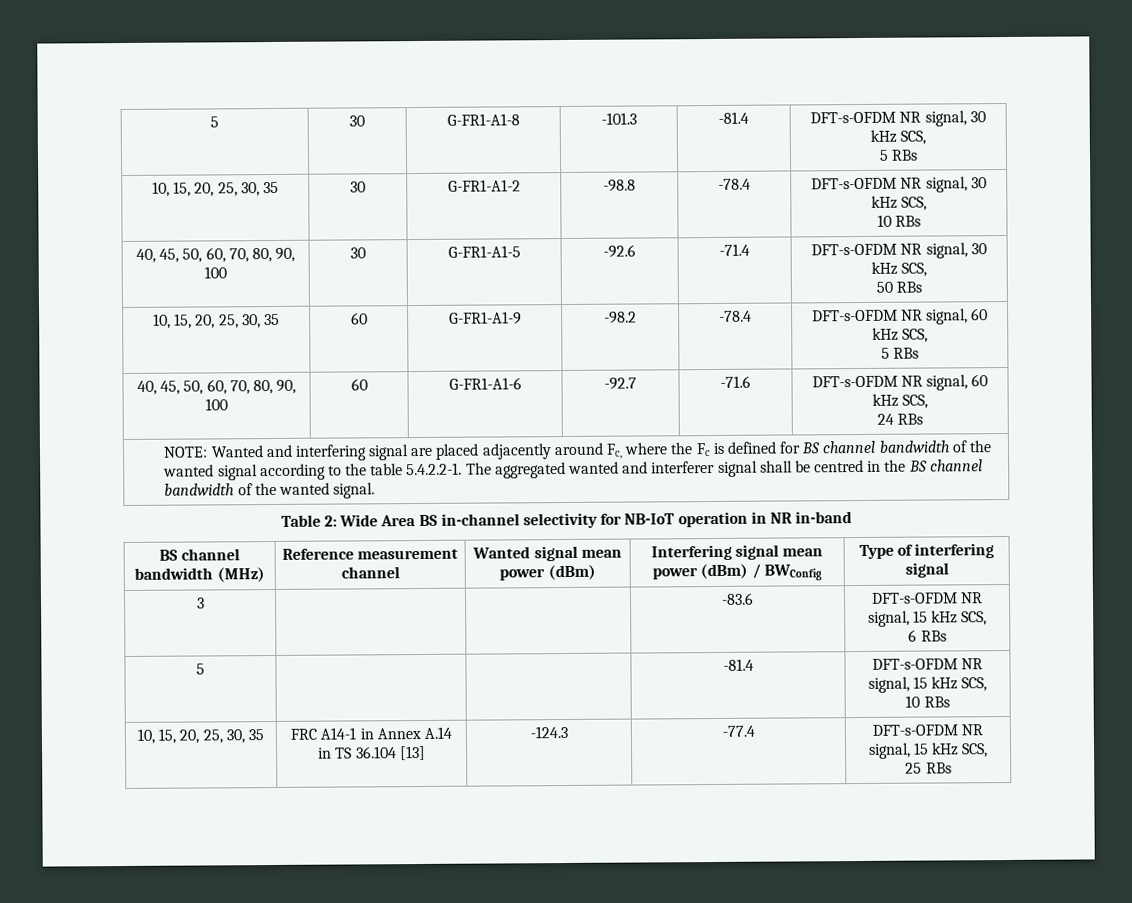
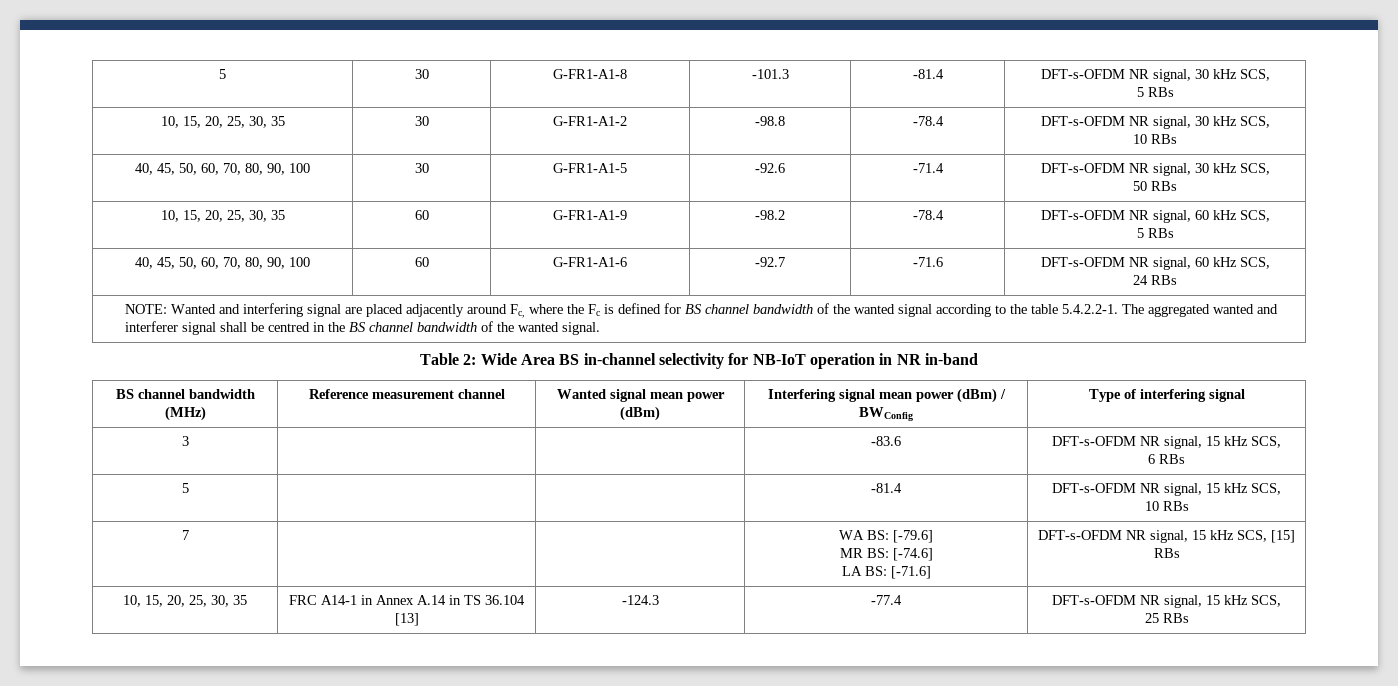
(950, 702) none -> [181,530,189,540] [839,530,933,543] [839,548,933,561] [841,566,931,579] [1038,530,1295,543] [1153,548,1180,558] // 7 | | | WA BS: [-79.6] // MR BS: [-74.6] // LA BS: [-71.6] | DFT-s-OFDM NR signal, 15 kHz SCS, [15] RBs

